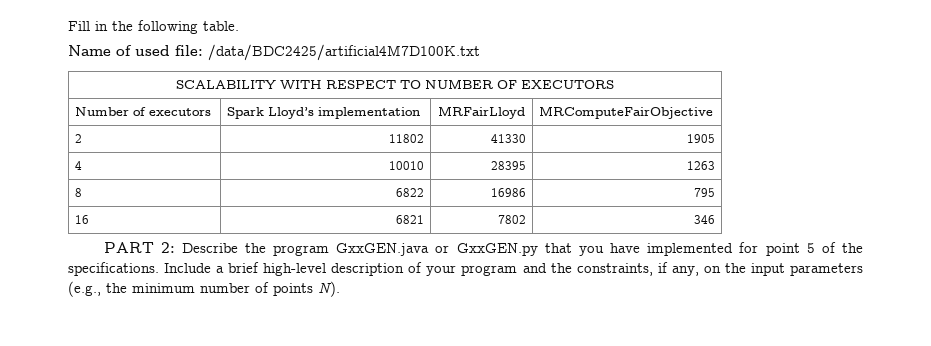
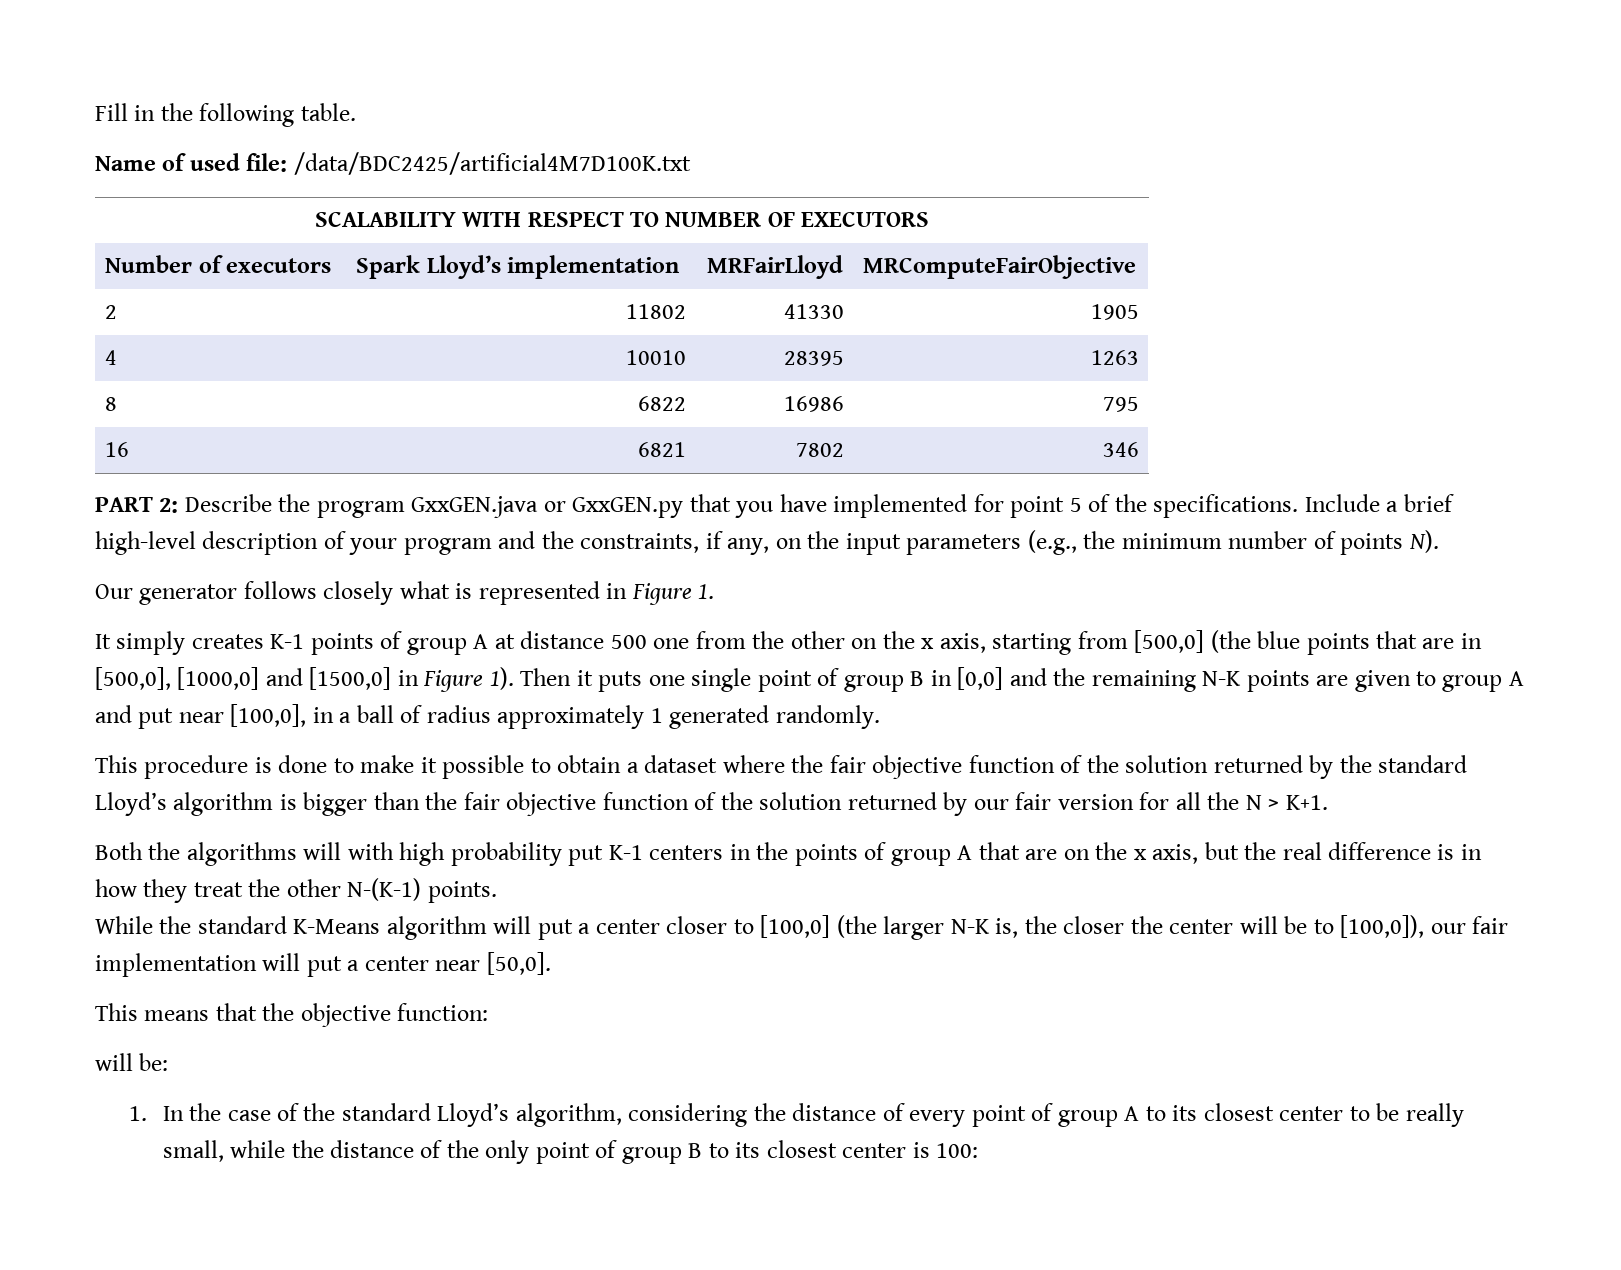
(340, 289) none -> [95,581,715,605] [95,630,1482,655] [95,667,1524,692] [95,704,880,729] [95,755,1468,779] [95,792,1328,816] [95,842,1482,866] [95,878,497,903] [95,915,1509,940] [95,952,551,977] [95,1003,489,1027] [95,1053,169,1071] [128,1103,1464,1127] [162,1140,979,1164] // Our generator follows closely what is represented in Figure 1. // It simply creates K-1 points of group A at distance 500 one from the other on the x axis, starting from [500,0] (the blue points that are in [500,0], [1000,0] and [1500,0] in Figure 1). Then it puts one single point of group B in [0,0] and the remaining N-K points are given to group A and put near [100,0], in a ball of radius approximately 1 generated randomly. // This procedure is done to make it possible to obtain a dataset where the fair objective function of the solution returned by the standard Lloyd’s algorithm is bigger than the fair objective function of the solution returned by our fair version for all the N > K+1. // Both the algorithms will with high probability put K-1 centers in the points of group A that are on the x axis, but the real difference is in how they treat the other N-(K-1) points. // While the standard K-Means algorithm will put a center closer to [100,0] (the larger N-K is, the closer the center will be to [100,0]), our fair implementation will put a center near [50,0]. // This means that the objective function: // will be: // 1. In the case of the standard Lloyd’s algorithm, considering the distance of every point of group A to its closest center to be really small, while the distance of the only point of group B to its closest center is 100:

